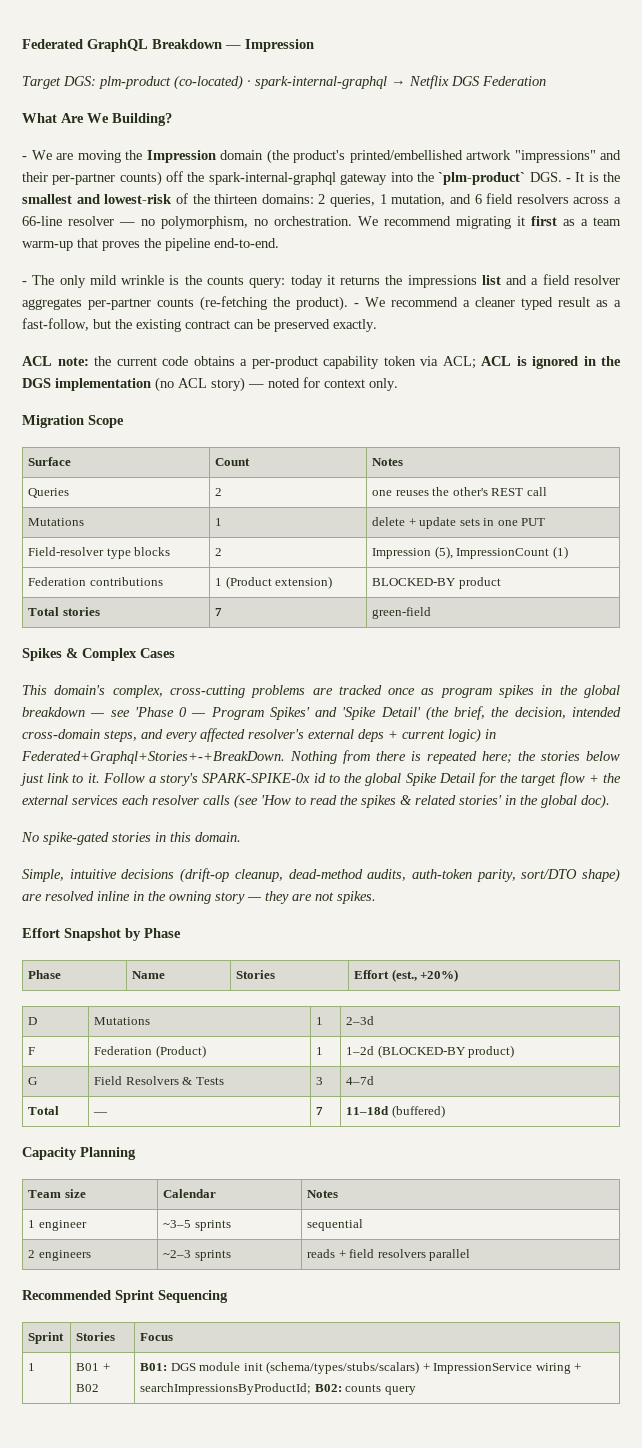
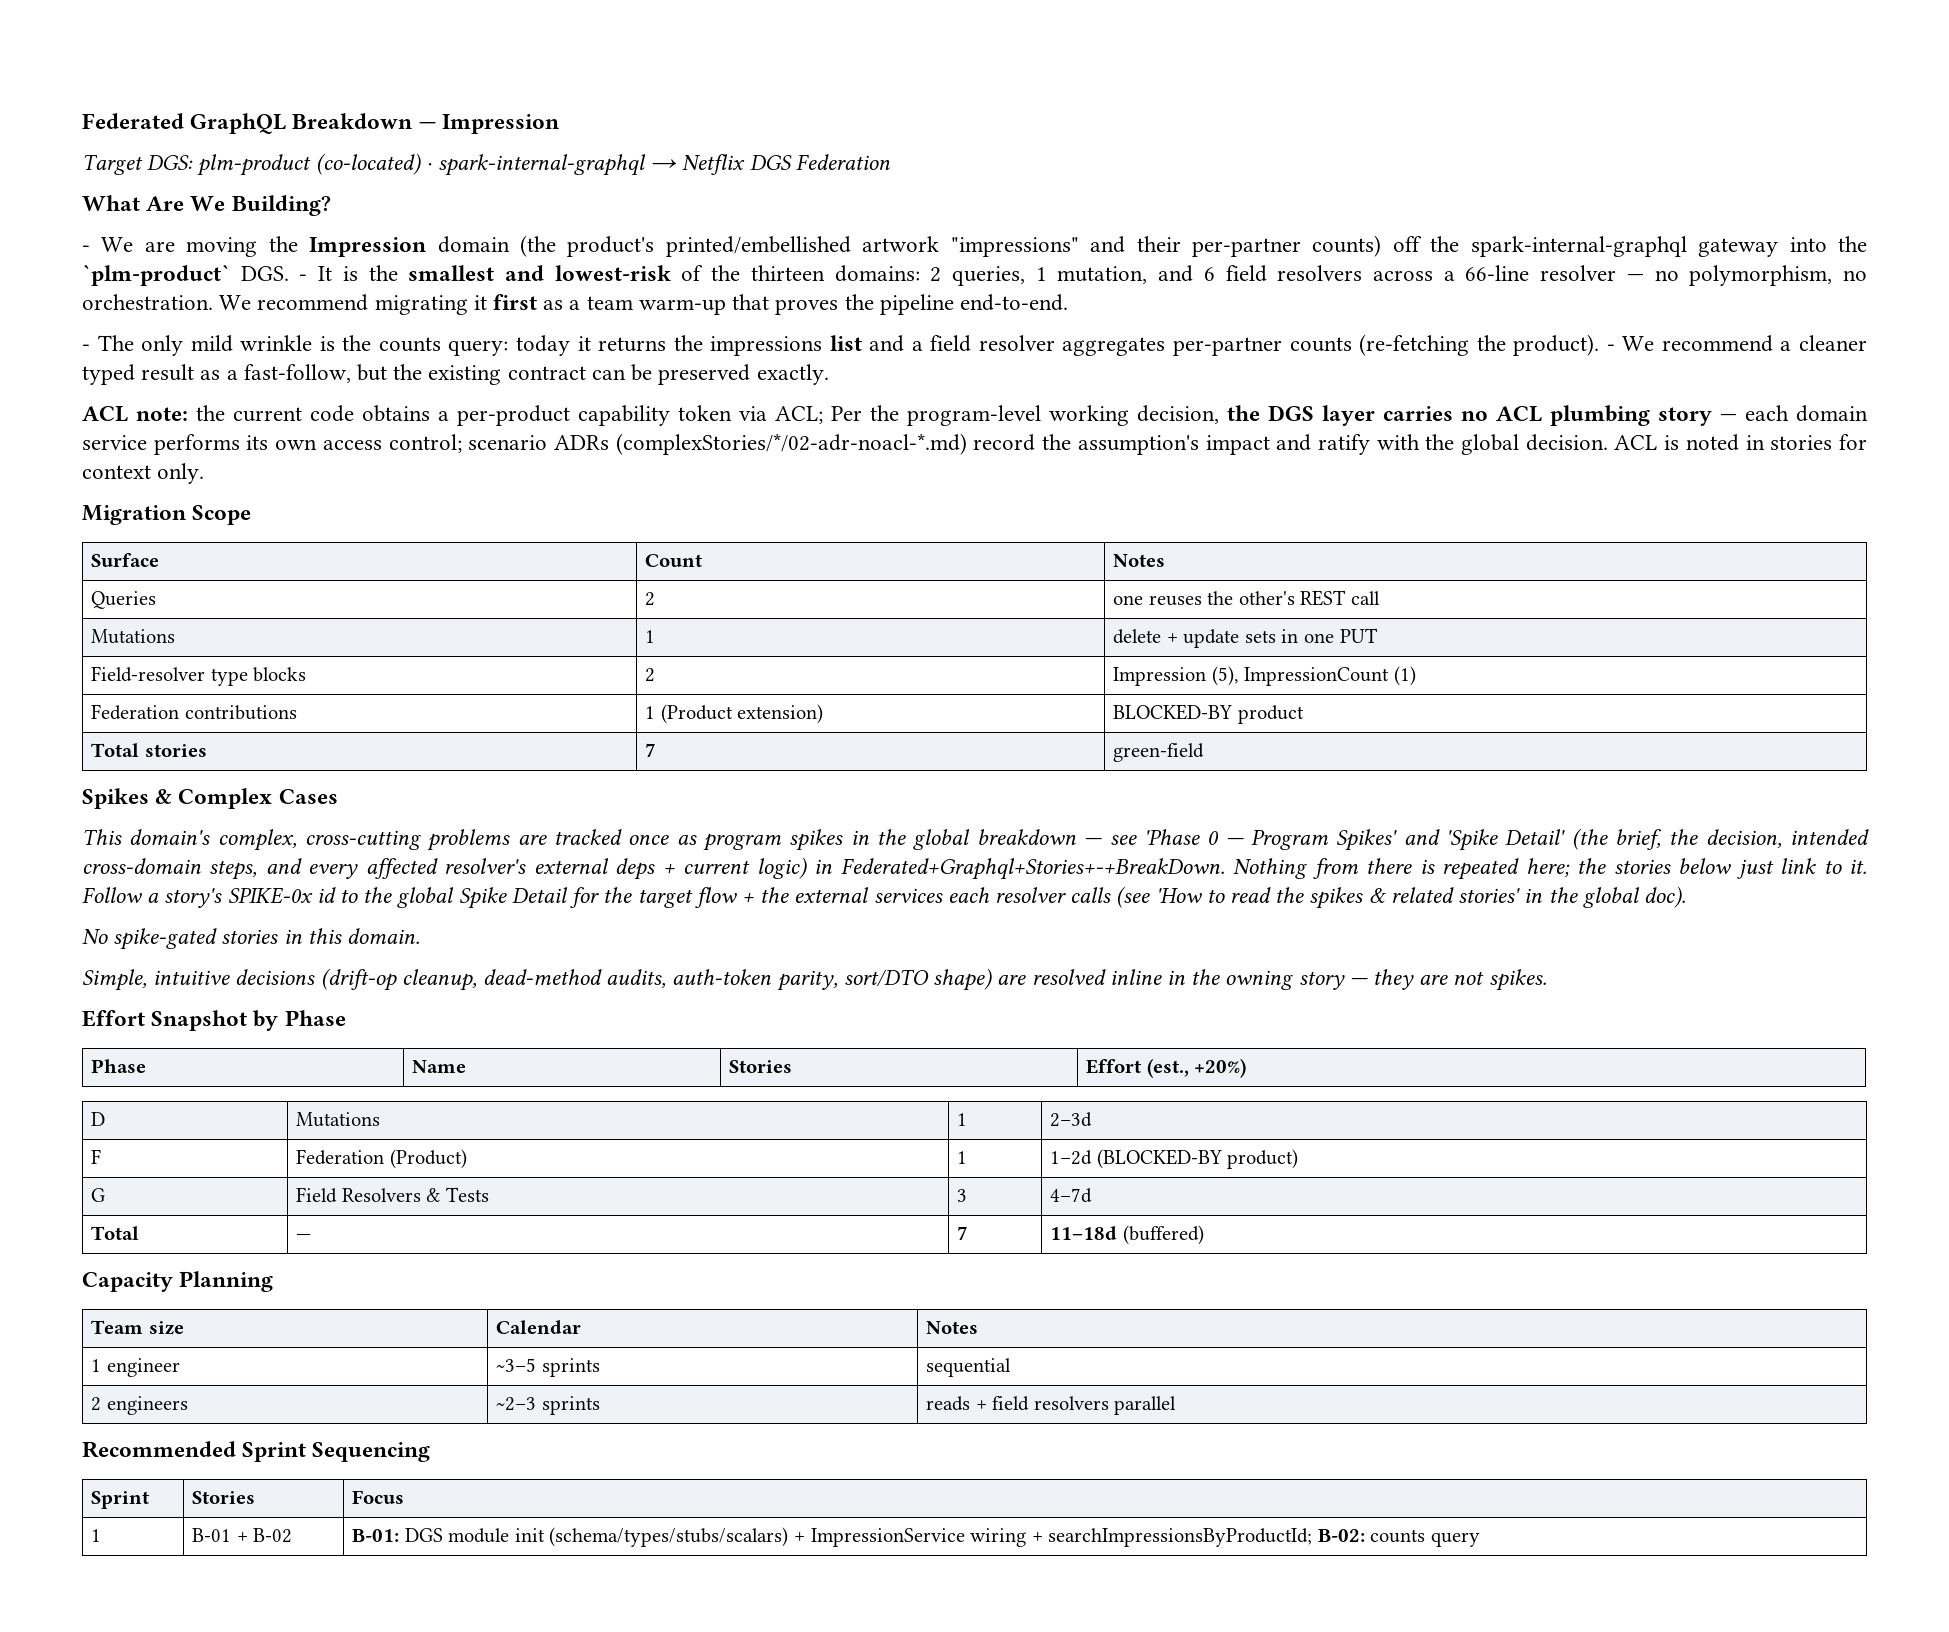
[481,356,621,369] [22,377,300,392] ACL is ignored in the DGS implementation (no ACL story) — noted -> [831,405,1868,426] [82,433,1833,455] Per the program-level working decision, the DGS layer carries no ACL plumbing story — each domain service performs its own access control; scenario ADRs (complexStories/*/02-adr-noacl-*.md) record the assumption's impact and ratify with the global decision. ACL is noted in stories
[202,773,311,783] SPARK-SPIKE-0x -> [227,887,313,904] SPIKE-0x
[76,1363,110,1371] [76,1384,100,1392] [140,1363,168,1371] B01 + B02 | B01: -> [192,1528,293,1543] [352,1529,400,1542] B-01 + B-02 | B-01:
[314,1384,342,1392] B02: -> [1317,1529,1365,1542] B-02:

